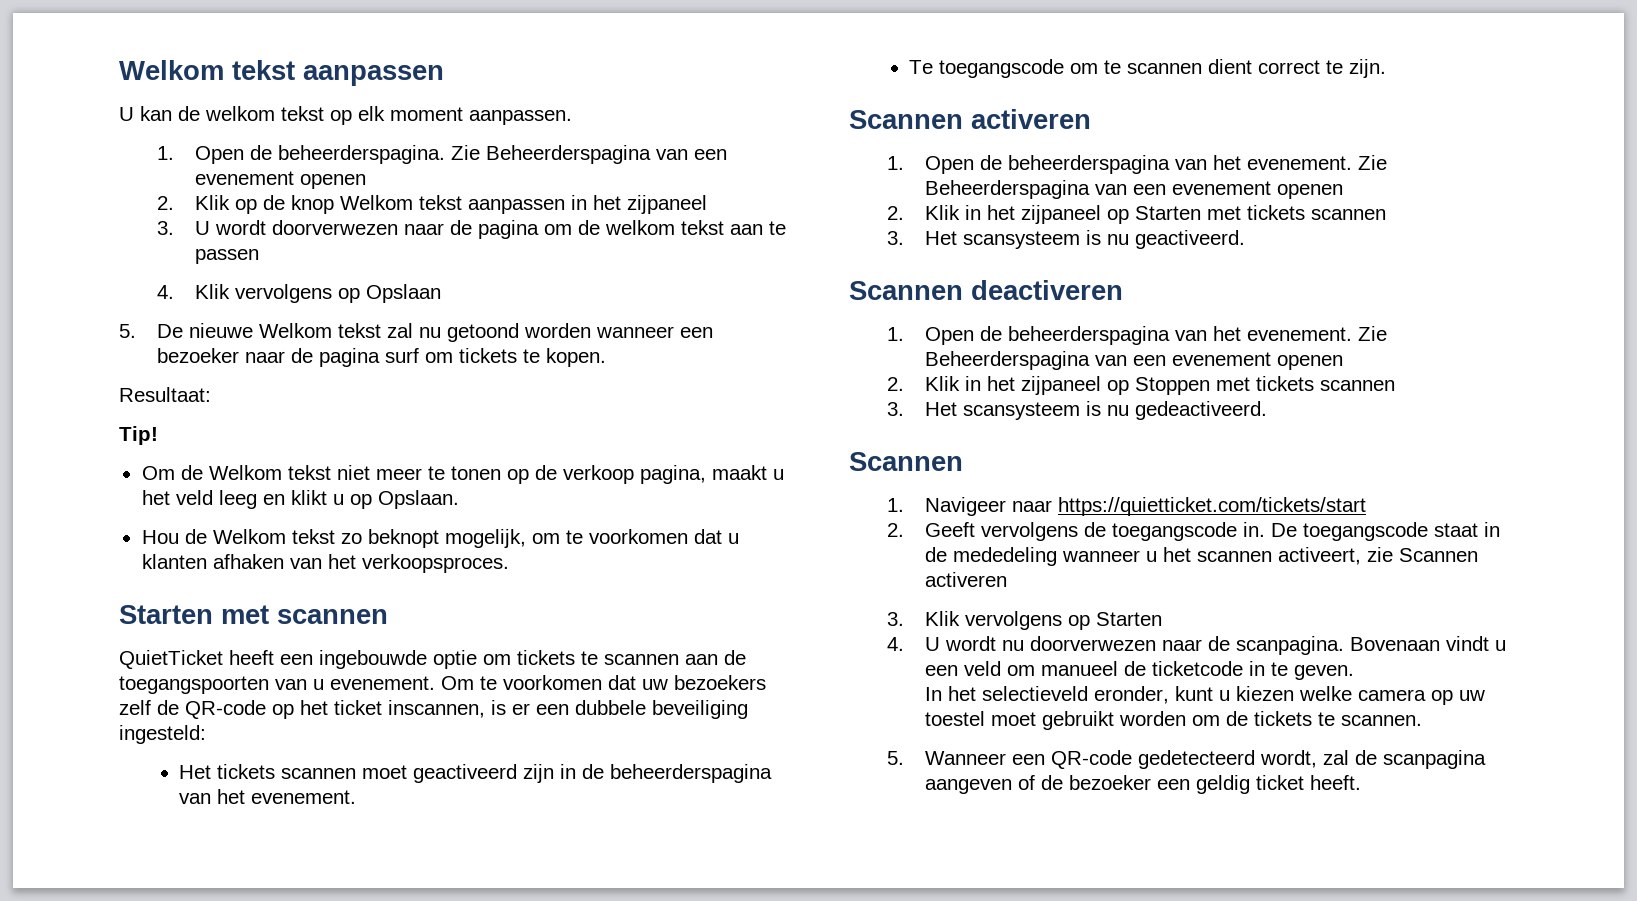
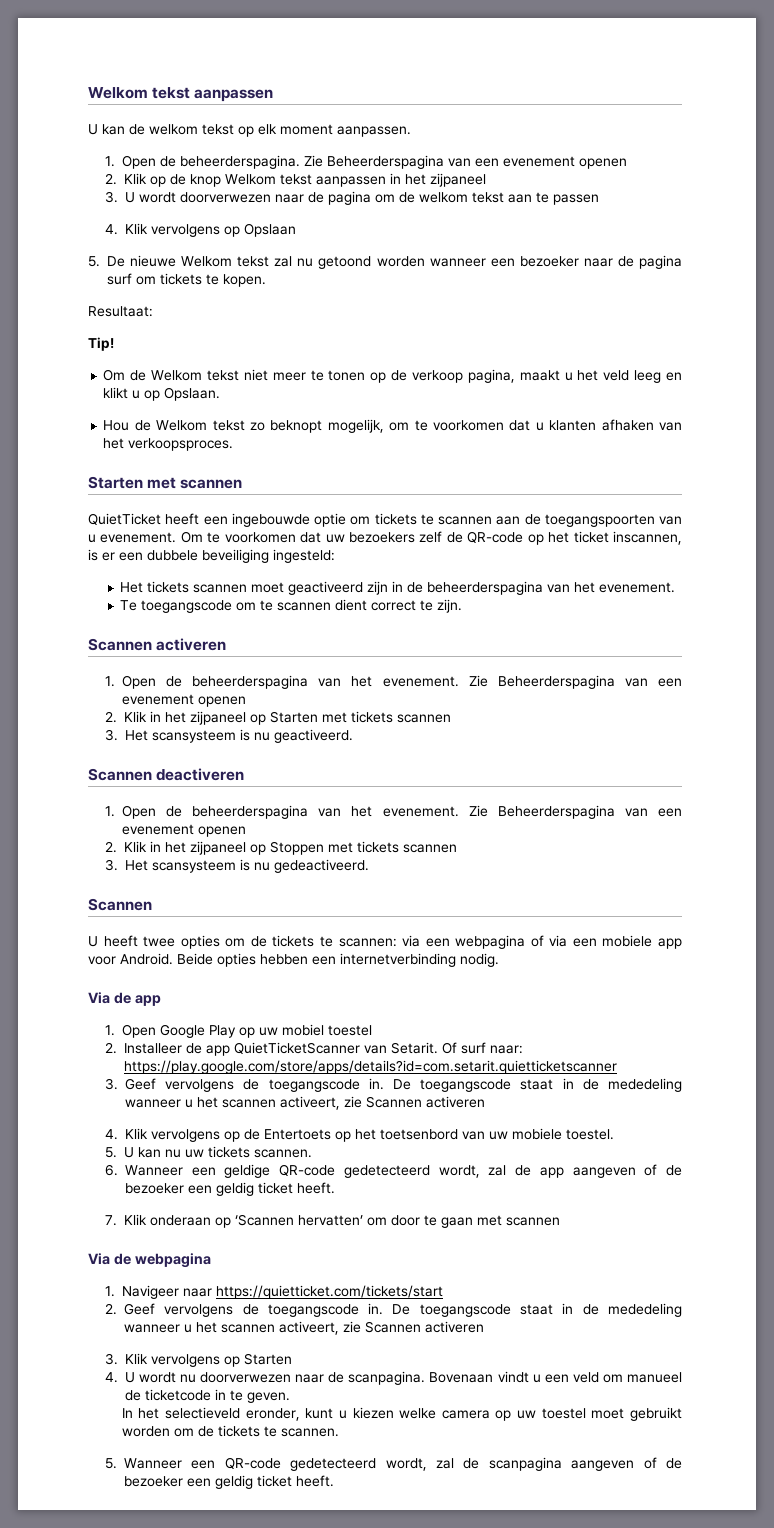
(963, 461) none -> [88,935,682,949] [88,953,499,967] [88,992,161,1006] [104,1024,372,1038] [104,1042,523,1056] [123,1060,617,1074] [104,1078,683,1092] [124,1096,485,1110] [104,1128,614,1142] [104,1146,312,1158] [104,1164,682,1178] [124,1182,335,1196] [104,1214,560,1228] [88,1253,211,1268] // U heeft twee opties om de tickets te scannen: via een webpagina of via een mobiele app voor Android. Beide opties hebben een internetverbinding nodig. // Via de app // 1. Open Google Play op uw mobiel toestel // 2. Installeer de app QuietTicketScanner van Setarit. Of surf naar: https://play.google.com/store/apps/details?id=com.setarit.quietticketscanner // 3. Geef vervolgens de toegangscode in. De toegangscode staat in de mededeling wanneer u het scannen activeert, zie Scannen activeren // 4. Klik vervolgens op de Entertoets op het toetsenbord van uw mobiele toestel. // 5. U kan nu uw tickets scannen. // 6. Wanneer een geldige QR-code gedetecteerd wordt, zal de app aangeven of de bezoeker een geldig ticket heeft. // 7. Klik onderaan op ‘Scannen hervatten’ om door te gaan met scannen // Via de webpagina
[924,522,975,537] Geeft -> [123,1303,155,1315] Geef

